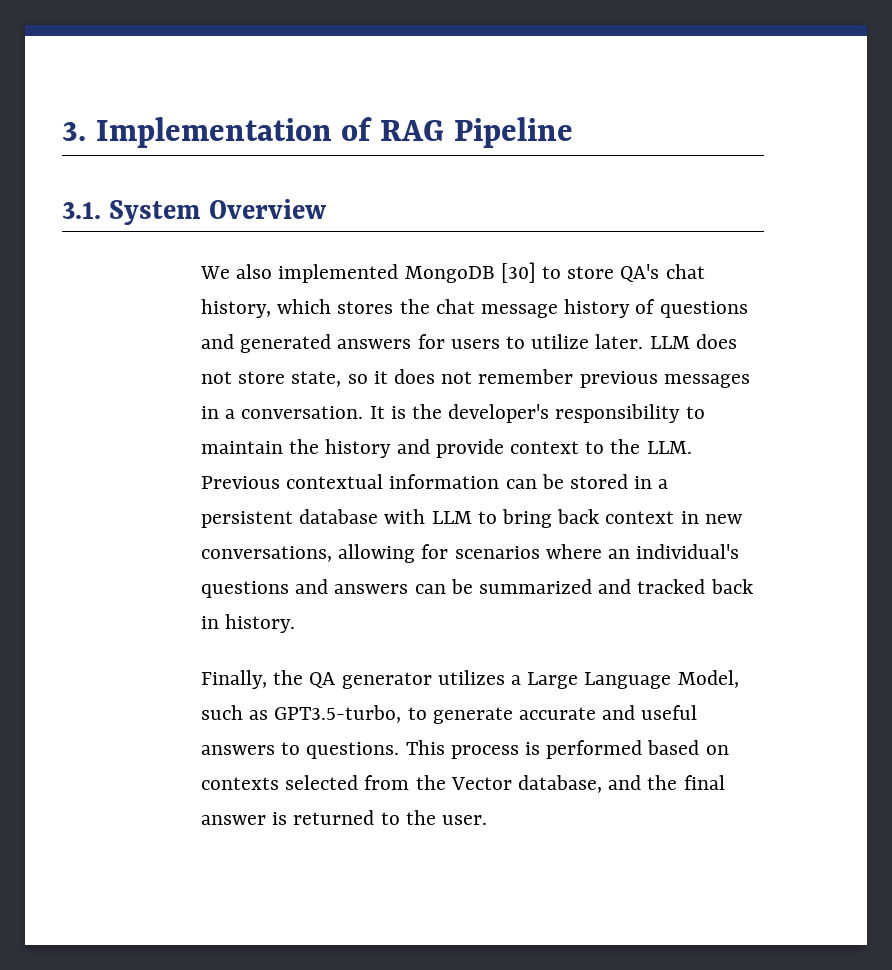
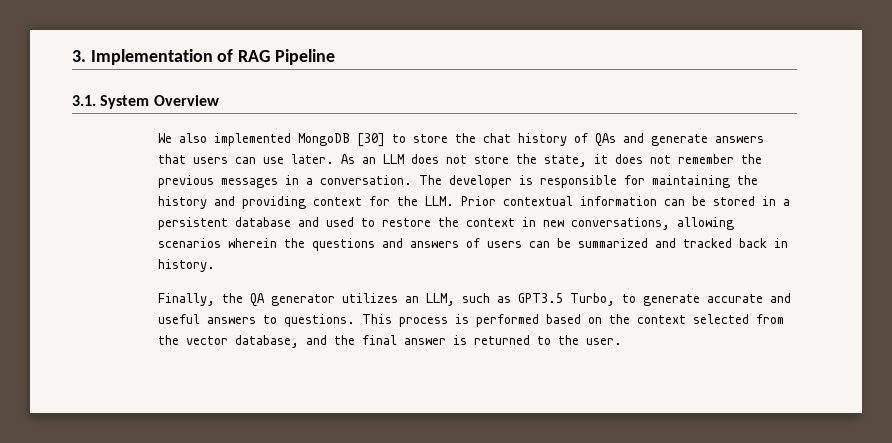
[620,264,705,282] [200,299,394,318] QA's chat history, which stores -> (448, 138) none
[481,304,559,318] message -> (511, 138) none
[659,301,748,318] [200,334,644,353] questions and generated answers for users to utilize later. -> [594,133,764,147] [157,154,376,164] QAs and generate answers that users can use later. As an
[291,371,368,387] state, so -> [515,154,587,167] the state,
(574, 376) none -> [740,154,762,164] the
[369,404,705,423] [200,439,605,458] It is the developer's responsibility to maintain the history and provide context to -> [418,175,758,188] [157,196,390,209] The developer is responsible for maintaining the history and providing context for
[200,476,280,489] Previous -> [460,196,496,206] Prior
[384,509,600,528] with LLM to bring back -> [297,217,459,227] and used to restore the
[421,544,740,559] for scenarios where an individual's -> [157,238,305,248] scenarios wherein the
(409, 589) none -> [465,238,522,248] of users
[511,670,739,689] [200,705,402,723] a Large Language Model, such as GPT3.5-turbo, -> [404,293,615,306] an LLM, such as GPT3.5 Turbo,
[200,777,279,790] contexts -> [608,314,686,324] the context
[450,777,512,790] Vector -> [185,336,228,345] vector

